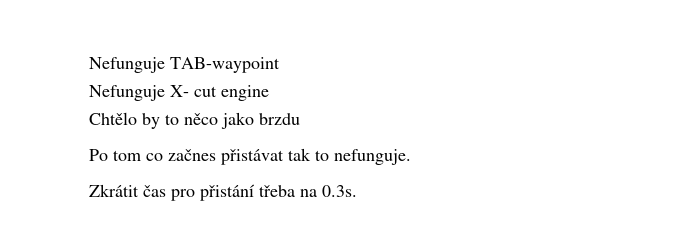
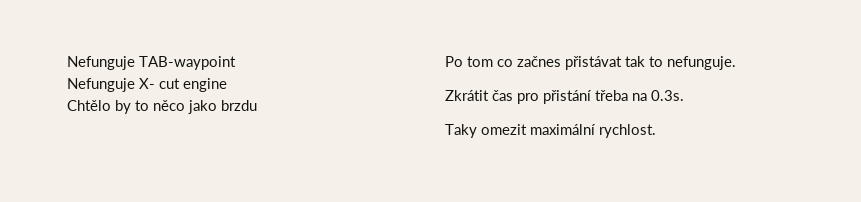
(357, 191) none -> [445,124,656,138] // Taky omezit maximální rychlost.

